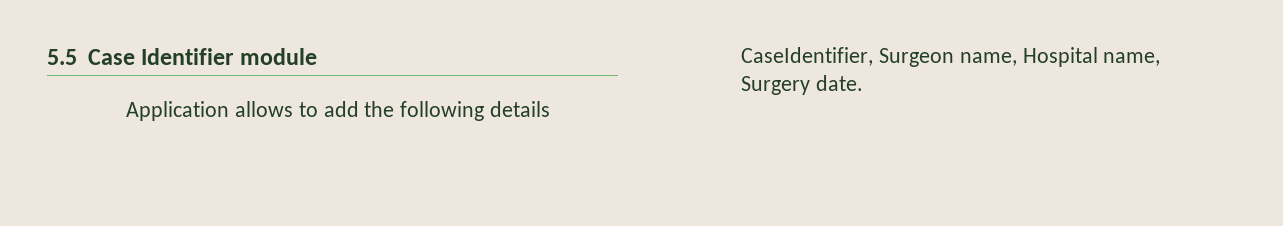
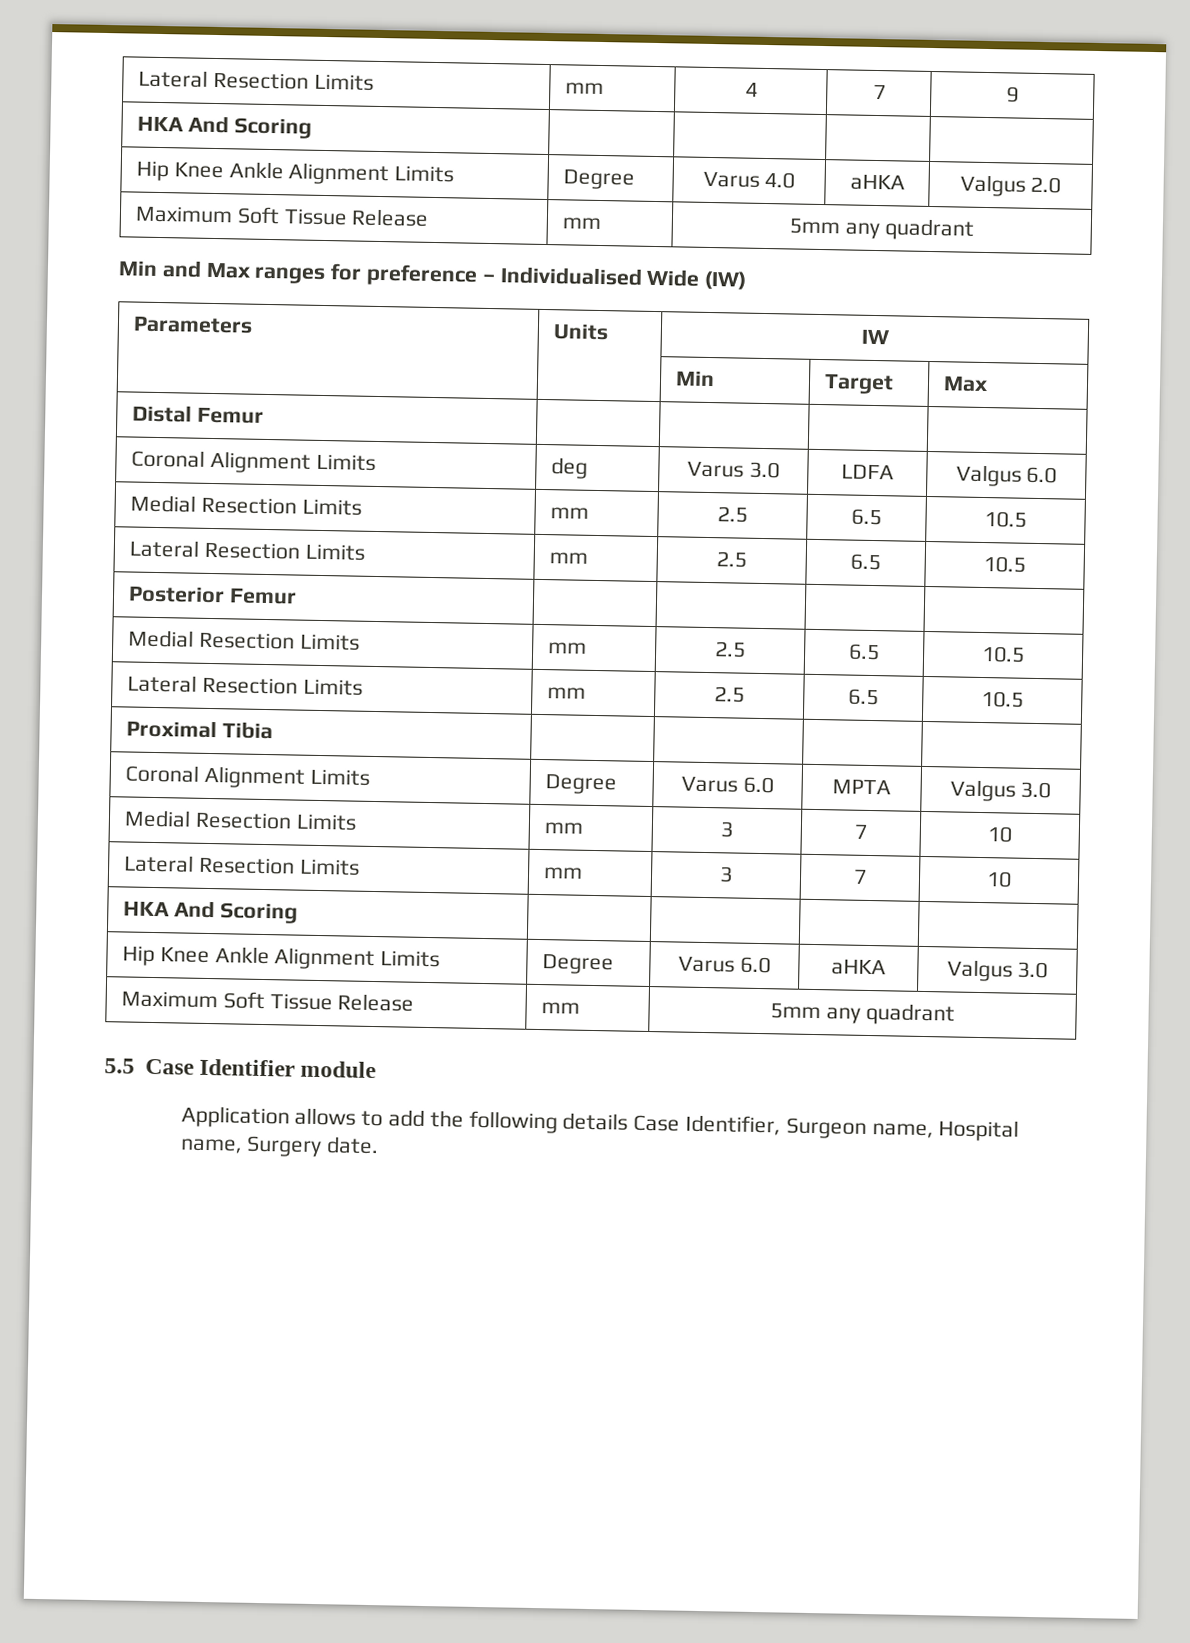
(47, 57) none -> [138,69,374,91] [565,82,605,95] [744,82,758,97] [872,84,886,100] [1006,86,1019,103] [137,115,312,139] [136,160,455,186] [563,169,636,190] [702,171,796,189] [849,174,905,191] [959,174,1062,197] [135,205,430,227] [562,217,602,230] [788,218,975,241] [118,260,748,290] [133,316,254,334] [553,323,610,341] [860,329,889,345] [675,370,716,387] [824,374,895,395] [943,376,990,393] [132,404,264,424] [131,449,376,474] [551,457,589,479] [687,461,780,479] [841,464,894,480] [955,464,1058,487] [130,494,362,516] [550,507,590,519] [717,506,748,523] [851,508,882,526] [984,511,1027,528] [129,539,365,561] [549,552,589,564] [716,551,747,568] [850,553,881,571] [983,556,1026,573] [128,585,297,605] [128,629,360,651] [548,642,588,654] [715,641,746,658] [848,643,880,661] [981,645,1025,663] [127,674,363,696] [547,687,587,699] [714,686,745,703] [848,688,879,706] [981,690,1024,708] [126,719,273,740] [125,764,370,789] [545,774,618,795] [681,776,774,794] [832,779,891,795] [949,779,1052,802] [124,809,357,831] [544,822,584,834] [720,821,734,838] [854,824,867,839] [987,826,1012,843] [124,854,360,876] [543,867,584,879] [719,866,733,883] [853,869,867,884] [986,871,1012,888] [123,900,298,924] [122,945,441,971] [542,954,615,975] [678,956,771,974] [831,959,886,976] [946,959,1049,982] [121,990,415,1012] [541,1002,581,1014] [769,1002,956,1026] Lateral Resection Limits | mm | 4 | 7 | 9 // HKA And Scoring | | | | // Hip Knee Ankle Alignment Limits | Degree | Varus 4.0 | aHKA | Valgus 2.0 // Maximum Soft Tissue Release | mm | 5mm any quadrant // Min and Max ranges for preference – Individualised Wide (IW) // Parameters | Units | IW // | | Min | Target | Max // Distal Femur | | | | // Coronal Alignment Limits | deg | Varus 3.0 | LDFA | Valgus 6.0 // Medial Resection Limits | mm | 2.5 | 6.5 | 10.5 // Lateral Resection Limits | mm | 2.5 | 6.5 | 10.5 // Posterior Femur | | | | // Medial Resection Limits | mm | 2.5 | 6.5 | 10.5 // Lateral Resection Limits | mm | 2.5 | 6.5 | 10.5 // Proximal Tibia | | | | // Coronal Alignment Limits | Degree | Varus 6.0 | MPTA | Valgus 3.0 // Medial Resection Limits | mm | 3 | 7 | 10 // Lateral Resection Limits | mm | 3 | 7 | 10 // HKA And Scoring | | | | // Hip Knee Ankle Alignment Limits | Degree | Varus 6.0 | aHKA | Valgus 3.0 // Maximum Soft Tissue Release | mm | 5mm any quadrant //
[741,47,874,66] CaseIdentifier, -> [633,1114,781,1136] Case Identifier,

